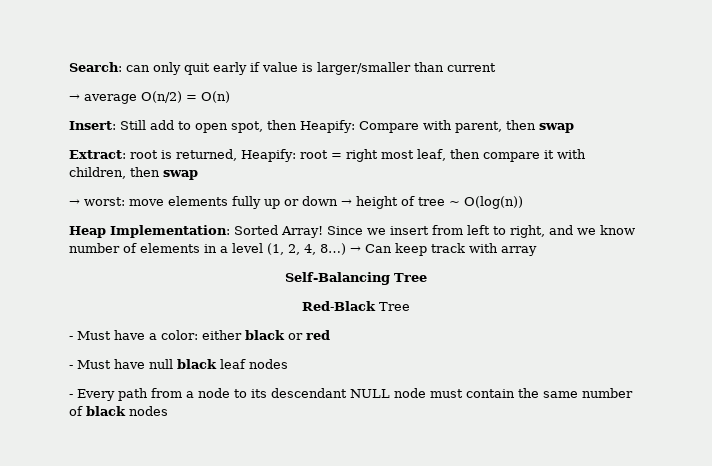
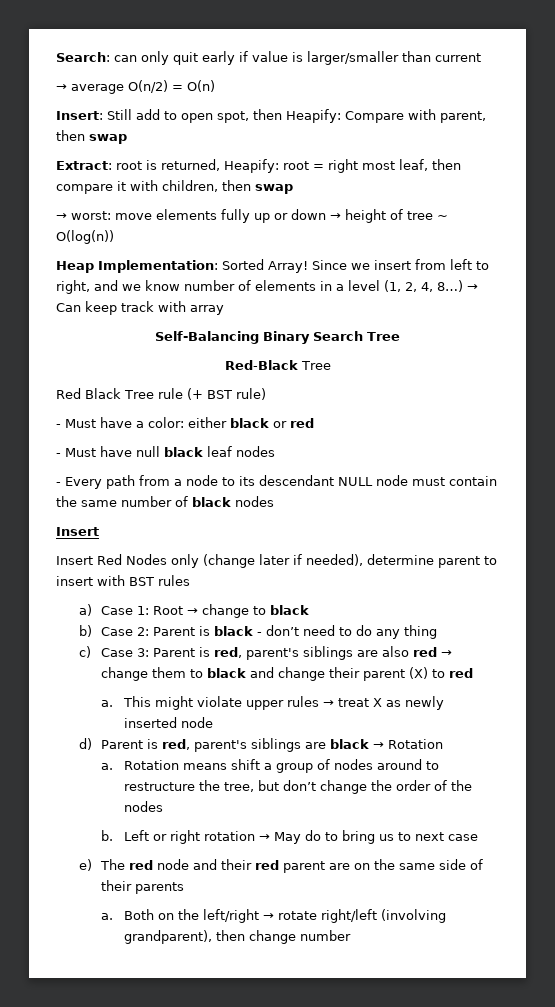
(390, 278) none -> [263,331,364,344] Binary Search
(410, 306) none -> [56,388,266,400] // Red Black Tree rule (+ BST rule)
(168, 411) none -> [56,527,99,536] [56,554,497,568] [56,575,190,586] [78,604,310,618] [78,625,438,639] [78,646,453,660] [101,667,474,681] [101,696,444,710] [123,717,213,728] [78,738,444,752] [101,759,439,773] [123,780,472,794] [123,801,163,812] [101,830,478,844] [78,859,484,873] [101,880,185,894] [101,909,446,923] [123,930,351,944] // Insert // Insert Red Nodes only (change later if needed), determine parent to insert with BST rules // a) Case 1: Root → change to black // b) Case 2: Parent is black - don’t need to do any thing // c) Case 3: Parent is red, parent's siblings are also red → change them to black and change their parent (X) to red // a. This might violate upper rules → treat X as newly inserted node // d) Parent is red, parent's siblings are black → Rotation // a. Rotation means shift a group of nodes around to restructure the tree, but don’t change the order of the nodes // b. Left or right rotation → May do to bring us to next case // e) The red node and their red parent are on the same side of their parents // a. Both on the left/right → rotate right/left (involving grandparent), then change number

